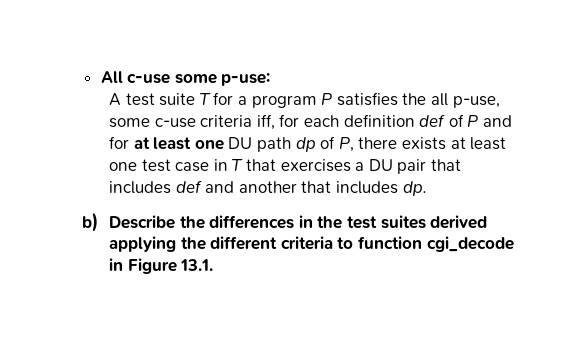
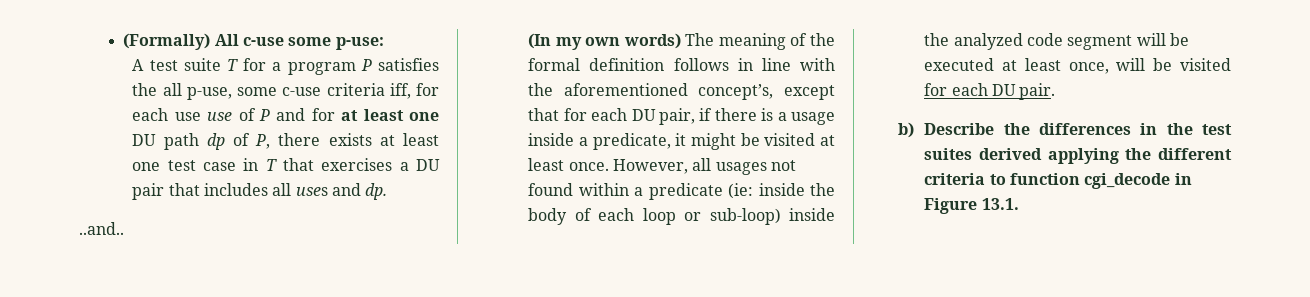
(100, 77) none -> [123,33,211,50] (Formally)
[343,114,446,127] definition def -> [174,112,233,121] use use
[175,180,427,196] def and another that includes dp. -> [272,183,388,200] [79,222,124,235] [528,33,835,50] [528,58,835,71] [528,83,835,100] [528,108,835,125] [528,133,835,150] [528,158,796,175] [528,183,835,200] [528,208,835,225] [924,33,1189,50] [924,58,1231,74] [924,83,1056,100] all uses and dp. // ..and.. // (In my own words) The meaning of the formal definition follows in line with the aforementioned concept’s, except that for each DU pair, if there is a usage inside a predicate, it might be visited at least once. However, all usages not found within a predicate (ie: inside the body of each loop or sub-loop) inside the analyzed code segment will be executed at least once, will be visited for each DU pair.

